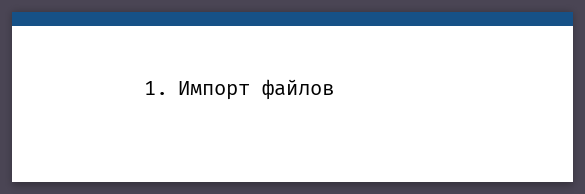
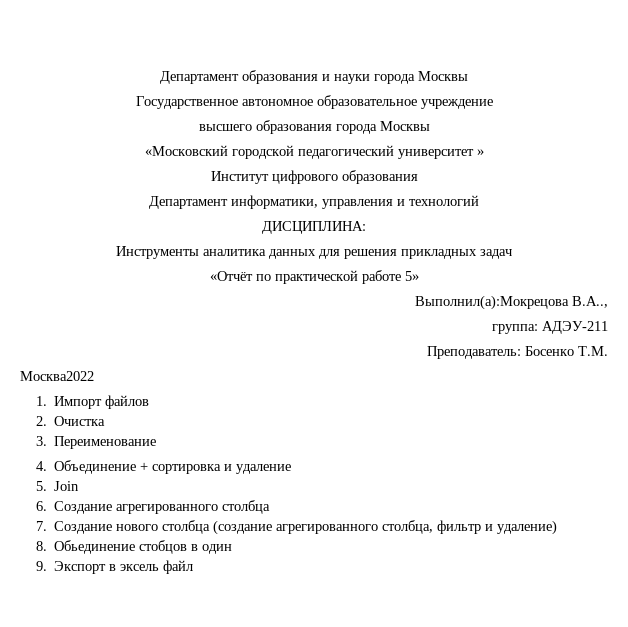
[143,79,334,100] 1. Импорт файлов -> [160,70,468,84] [135,95,493,109] [198,120,430,134] [144,145,484,159] [210,170,418,184] [149,195,479,209] [262,221,366,234] [116,246,512,259] [209,270,419,284] [415,295,608,310] [492,321,608,334] [427,346,608,359] [20,371,94,381] [36,395,150,409] [36,416,106,426] [36,436,157,449] [36,460,292,474] [36,481,80,491] [36,500,271,514] [36,520,558,535] [36,540,233,554] [36,560,194,574] Департамент образования и науки города Москвы // Государственное автономное образовательное учреждение // высшего образования города Москвы // «Московский городской педагогический университет » // Институт цифрового образования // Департамент информатики, управления и технологий // ДИСЦИПЛИНА: // Инструменты аналитика данных для решения прикладных задач // «Отчёт по практической работе 5» // Выполнил(а):Мокрецова В.А.., // группа: АДЭУ-211 // Преподаватель: Босенко Т.М. // Москва2022 // 1. Импорт файлов // 2. Очистка // 3. Переименование // 4. Объединение + сортировка и удаление // 5. Join // 6. Создание агрегированного столбца // 7. Создание нового столбца (создание агрегированного столбца, фильтр и удаление) // 8. Обьединение стобцов в один // 9. Экспорт в эксель файл

